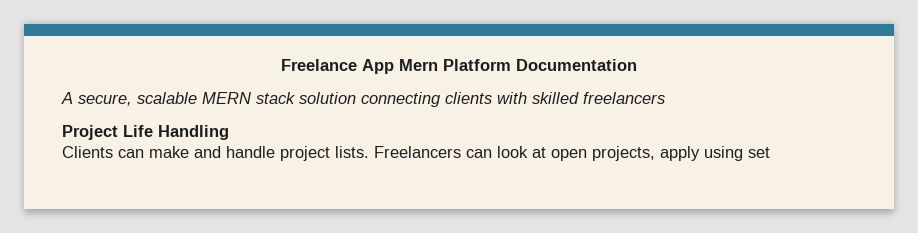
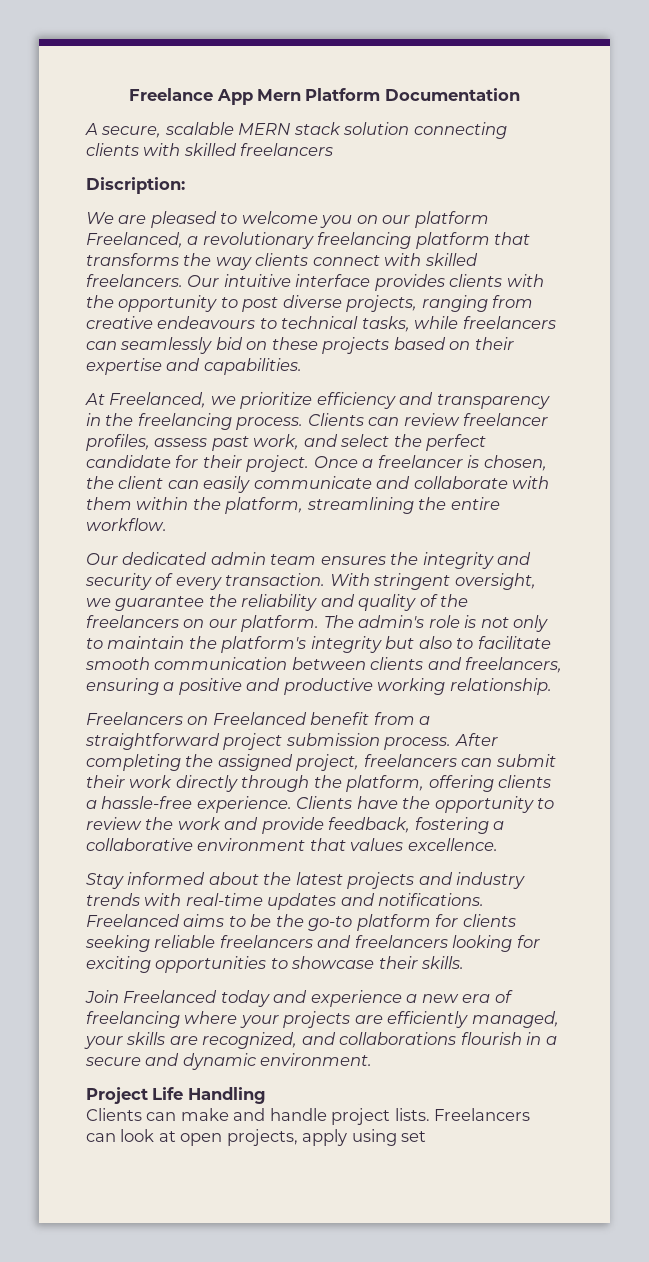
(665, 98) none -> [86,177,185,194] [86,211,489,228] [86,232,531,249] [86,253,478,270] [86,274,544,291] [86,295,534,312] [86,316,556,332] [86,337,514,354] [86,358,302,375] [85,392,550,409] [86,413,549,430] [86,434,487,451] [86,455,547,472] [86,476,550,493] [86,497,500,514] [86,518,167,531] [86,552,532,569] [85,573,536,590] [86,594,469,611] [86,615,549,632] [86,636,551,653] [85,657,563,673] [86,678,552,695] [86,712,431,725] [85,733,498,750] [86,754,556,771] [86,775,552,792] [86,796,555,813] [86,817,505,834] [86,838,498,851] [86,872,526,889] [86,893,485,910] [86,914,516,931] [85,935,540,952] [86,956,465,973] [85,990,513,1007] [86,1011,559,1028] [84,1032,557,1049] [85,1053,373,1070] // Discription: // We are pleased to welcome you on our platform Freelanced, a revolutionary freelancing platform that transforms the way clients connect with skilled freelancers. Our intuitive interface provides clients with the opportunity to post diverse projects, ranging from creative endeavours to technical tasks, while freelancers can seamlessly bid on these projects based on their expertise and capabilities. // At Freelanced, we prioritize efficiency and transparency in the freelancing process. Clients can review freelancer profiles, assess past work, and select the perfect candidate for their project. Once a freelancer is chosen, the client can easily communicate and collaborate with them within the platform, streamlining the entire workflow. // Our dedicated admin team ensures the integrity and security of every transaction. With stringent oversight, we guarantee the reliability and quality of the freelancers on our platform. The admin's role is not only to maintain the platform's integrity but also to facilitate smooth communication between clients and freelancers, ensuring a positive and productive working relationship. // Freelancers on Freelanced benefit from a straightforward project submission process. After completing the assigned project, freelancers can submit their work directly through the platform, offering clients a hassle-free experience. Clients have the opportunity to review the work and provide feedback, fostering a collaborative environment that values excellence. // Stay informed about the latest projects and industry trends with real-time updates and notifications. Freelanced aims to be the go-to platform for clients seeking reliable freelancers and freelancers looking for exciting opportunities to showcase their skills. // Join Freelanced today and experience a new era of freelancing where your projects are efficiently managed, your skills are recognized, and collaborations flourish in a secure and dynamic environment.

